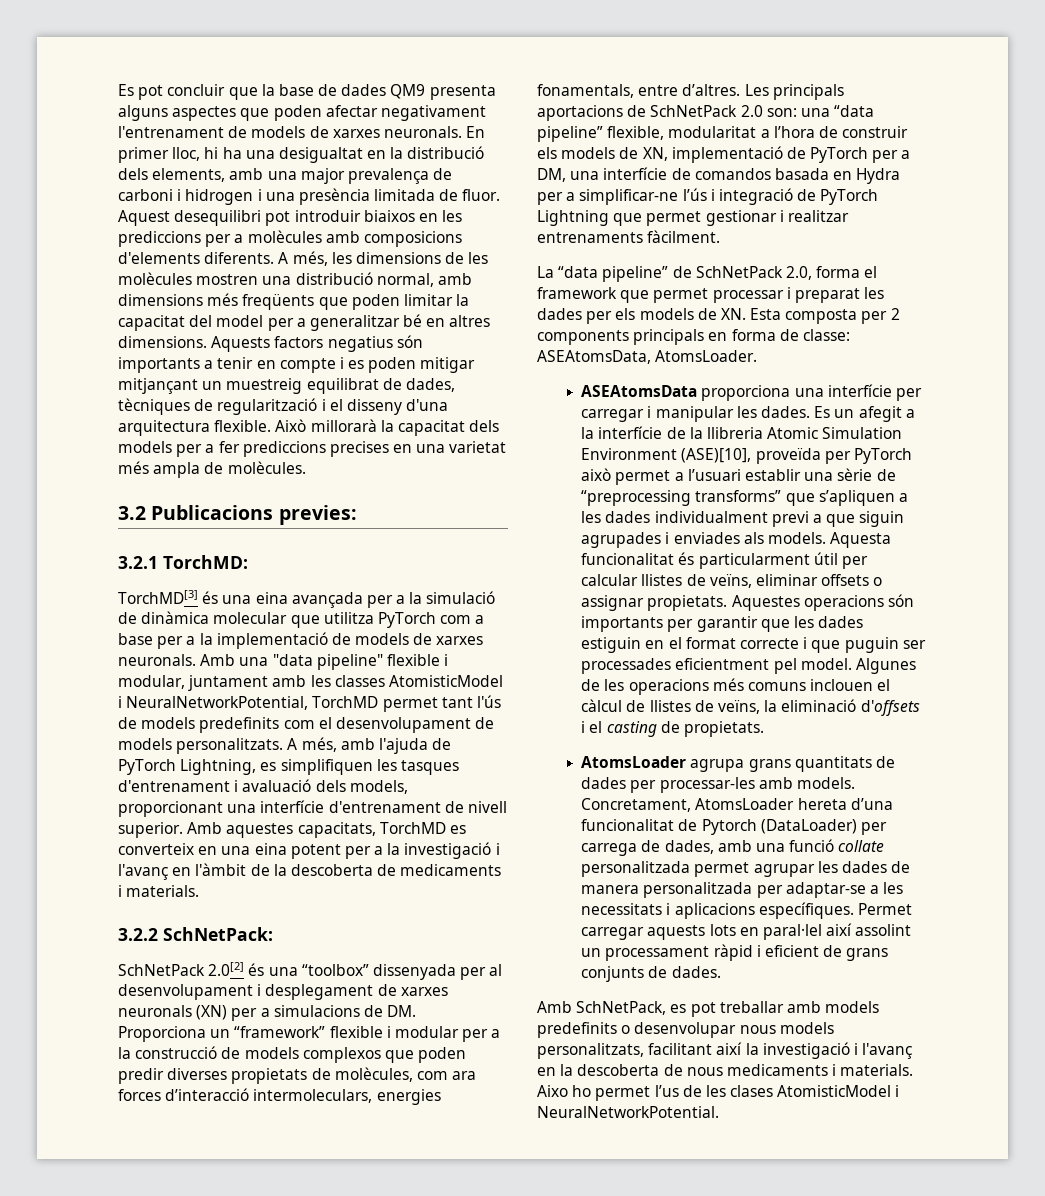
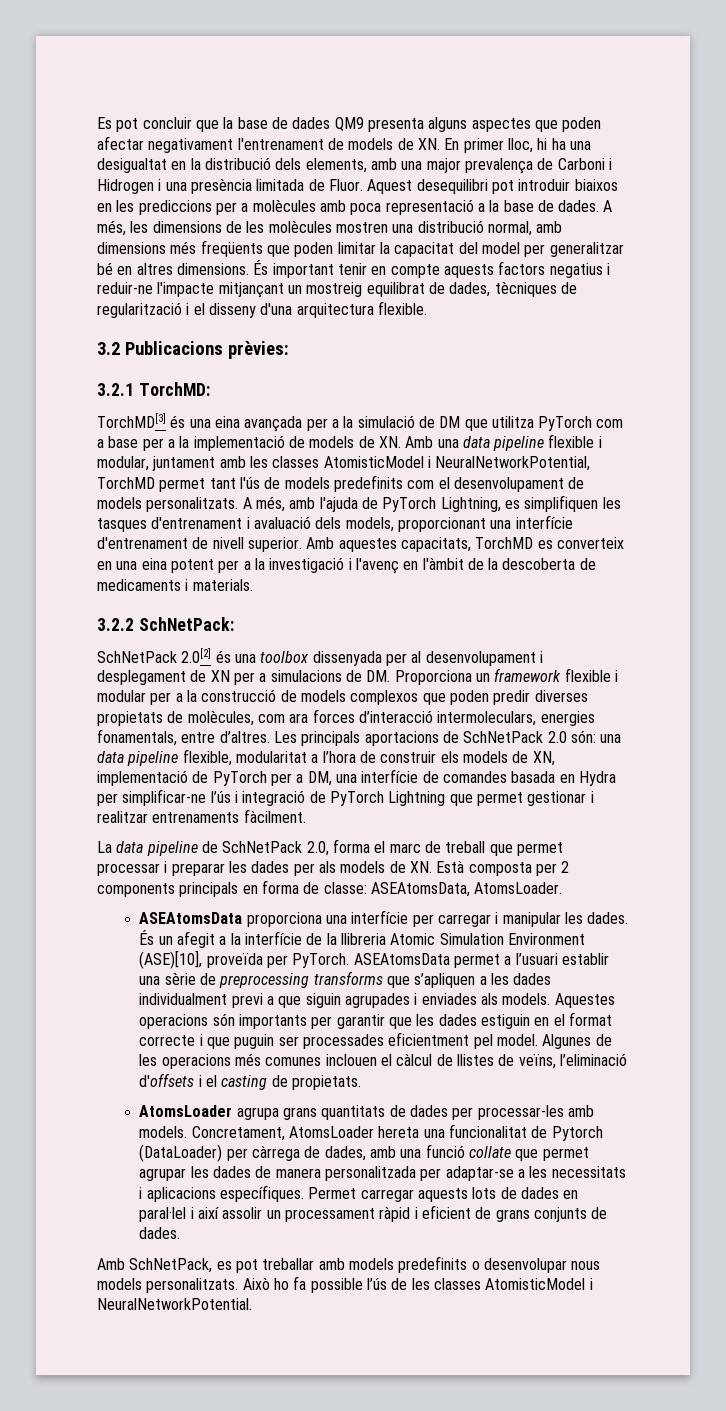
[332,126,462,138] xarxes neuronals. -> [417,138,440,150] XN.
[118,189,254,205] carboni i hidrogen -> [557,158,612,170] [97,179,154,194] Carboni i Hidrogen
[462,189,501,201] fluor. -> [328,179,363,191] Fluor.
[363,231,462,247] [118,252,275,264] composicions d'elements diferents. -> [350,199,600,215] poca representació a la base de dades.
[296,318,306,327] a -> (546, 250) none
[211,335,423,352] [118,357,476,373] Aquests factors negatius són importants a tenir en compte i es poden mitigar -> [253,260,610,278] [97,282,215,297] És important tenir en compte aquests factors negatius i reduir-ne l'impacte
[226,378,303,394] muestreig -> [306,282,363,297] mostreig
[275,419,500,436] [118,441,507,457] [118,461,306,478] Això millorarà la capacitat dels models per a fer prediccions precises en una varietat més ampla de molècules. -> (427, 308) none
[278,505,357,525] previes: -> [227,341,289,359] prèvies:
[141,611,288,624] dinàmica molecular -> [439,416,461,428] DM
[436,636,484,645] [118,654,383,670] xarxes neuronals. Amb una "data pipeline" -> [378,436,545,451] XN. Amb una data pipeline
[118,864,168,880] l'avanç -> [355,558,399,574] l'avenç
[301,964,369,976] “toolbox” -> [260,651,309,663] toolbox
[400,987,448,996] [118,1005,228,1020] xarxes neuronals (XN) -> [210,670,230,682] XN
[234,1026,326,1038] “framework” -> [494,668,562,682] framework
[766,105,875,117] [537,126,603,142] son: una “data pipeline” -> [570,730,622,743] [97,751,179,766] són: una data pipeline
[694,168,771,180] comandos -> [442,771,507,783] comandes
[566,192,576,201] a -> (118, 799) none
[558,266,669,282] “data pipeline” -> [116,841,198,856] data pipeline
[537,287,617,299] framework -> [389,841,486,853] marc de treball
[794,288,860,303] preparat -> [171,863,225,876] preparar
[615,308,782,320] els models de XN. Esta -> [318,860,465,873] als models de XN. Està
[814,406,831,418] Es -> [139,930,155,945] És
[854,448,913,464] [581,468,612,481] PyTorch això -> [292,953,450,968] PyTorch. ASEAtomsData
[581,490,782,506] “preprocessing transforms” -> [219,971,383,988] preprocessing transforms
[830,532,892,548] [581,552,869,569] [581,574,883,588] [581,595,728,611] Aquesta funcionalitat és particularment útil per calcular llistes de veïns, eliminar offsets o assignar propietats. -> (551, 999) none
[748,682,807,691] comuns -> [265,1057,322,1066] comunes
[764,699,857,712] la eliminació -> [559,1053,627,1066] l’eliminació
[850,798,893,810] d’una -> [423,1129,445,1138] una
[581,843,638,856] carrega -> [252,1145,301,1161] càrrega
[581,861,691,877] personalitzada -> [515,1149,539,1161] que
[739,923,912,940] en paral·lel així assolint -> [500,1187,579,1199] [139,1207,263,1222] de dades en paral·lel i així assolir
[537,1042,913,1059] [537,1064,914,1076] [537,1085,774,1101] personalitzats, facilitant així la investigació i l'avanç en la descoberta de nous medicaments i materials. Aixo ho permet l’us de les clases -> [146,1276,481,1293] personalitzats. Això ho fa possible l’ús de les classes

